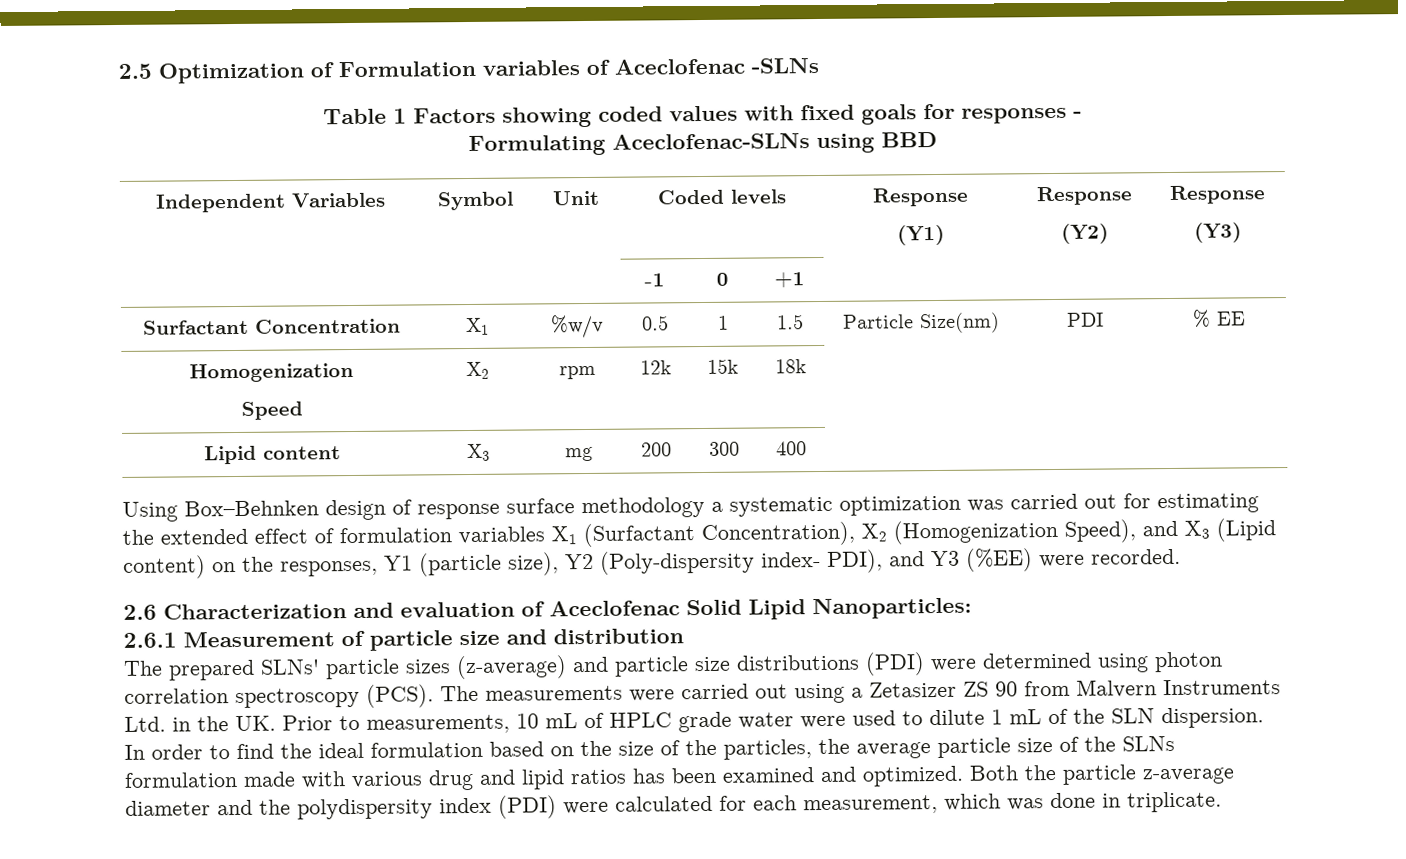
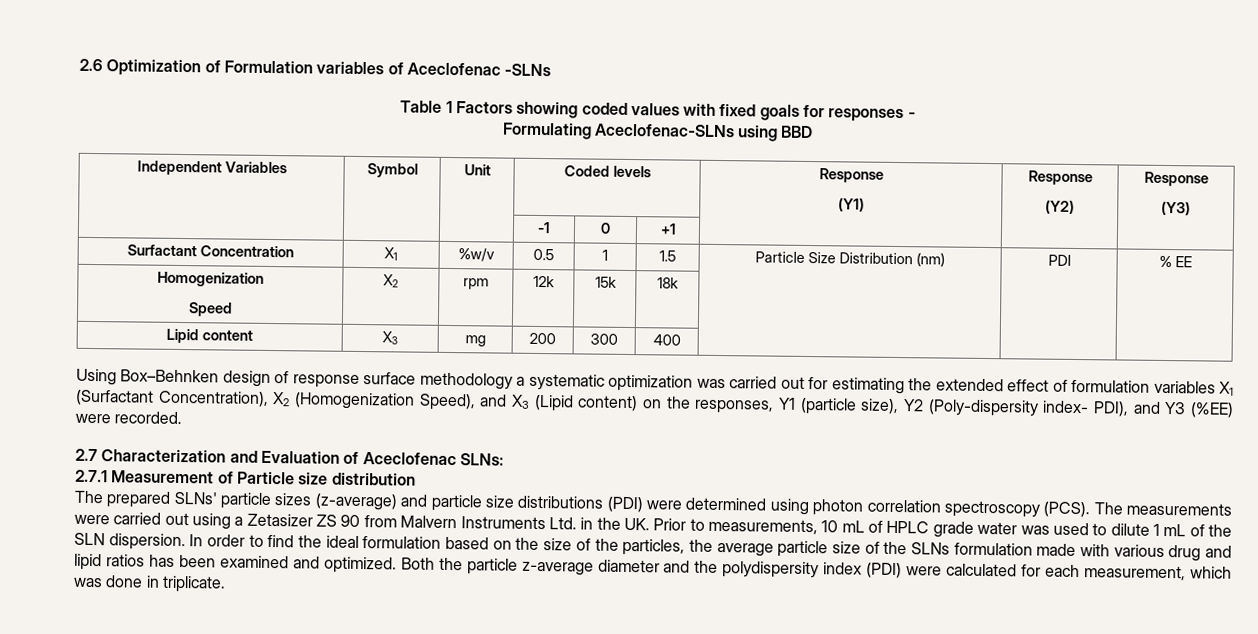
[118,63,152,79] 2.5 -> [79,58,103,72] 2.6
[920,312,1000,334] Size(nm) -> [808,252,945,267] Size Distribution (nm)
[123,604,157,620] 2.6 -> [75,448,98,462] 2.7
[400,597,972,620] [123,629,547,651] evaluation of Aceclofenac Solid Lipid Nanoparticles: // 2.6.1 Measurement of particle size and -> [260,450,504,466] [75,469,329,485] Evaluation of Aceclofenac SLNs: // 2.7.1 Measurement of Particle size
[800,715,846,729] were -> [1020,525,1050,535] was

